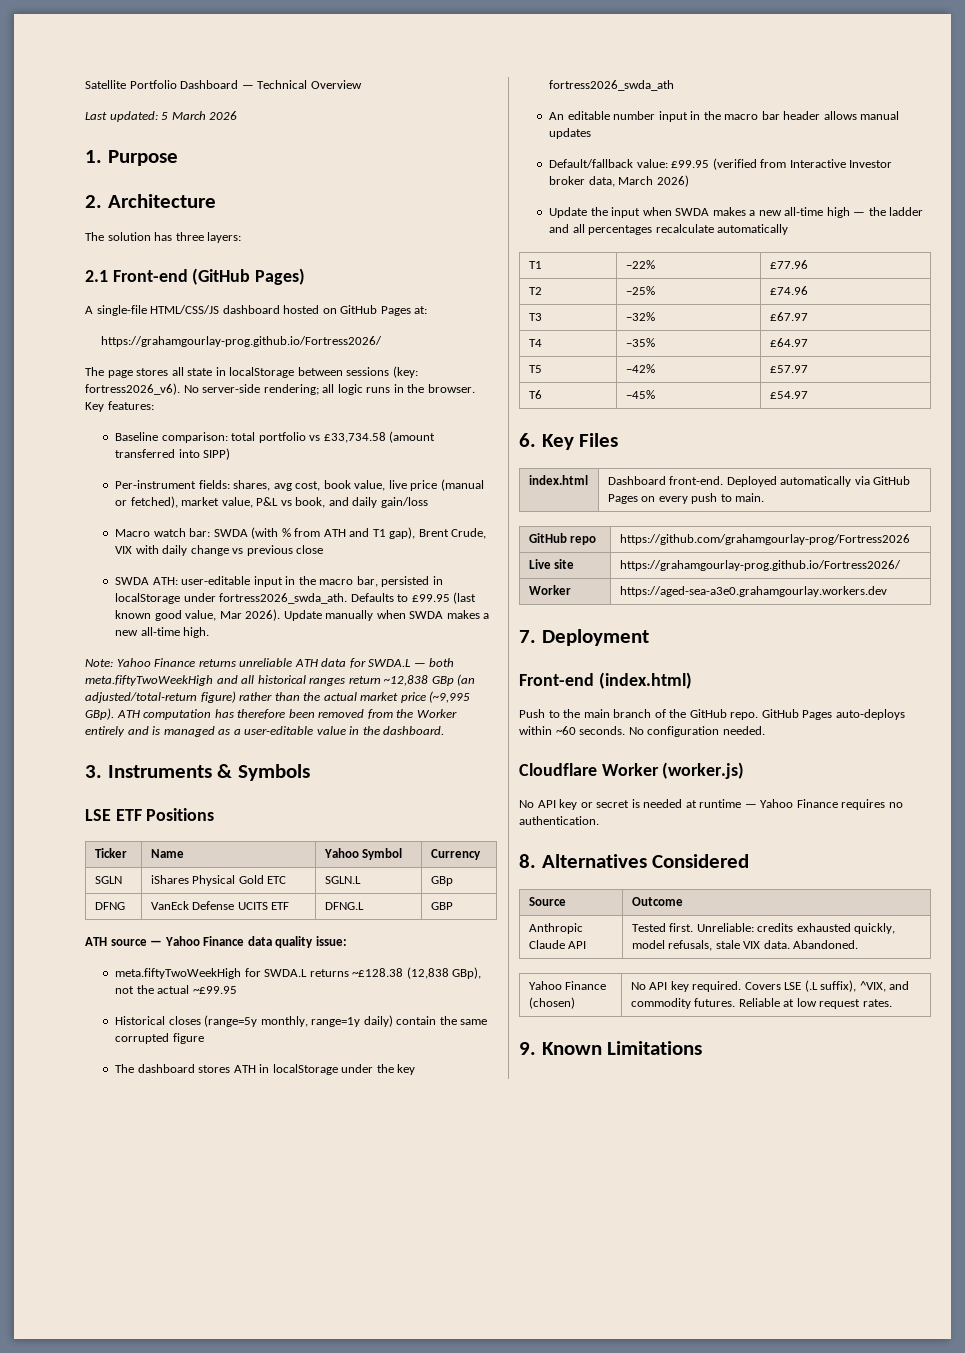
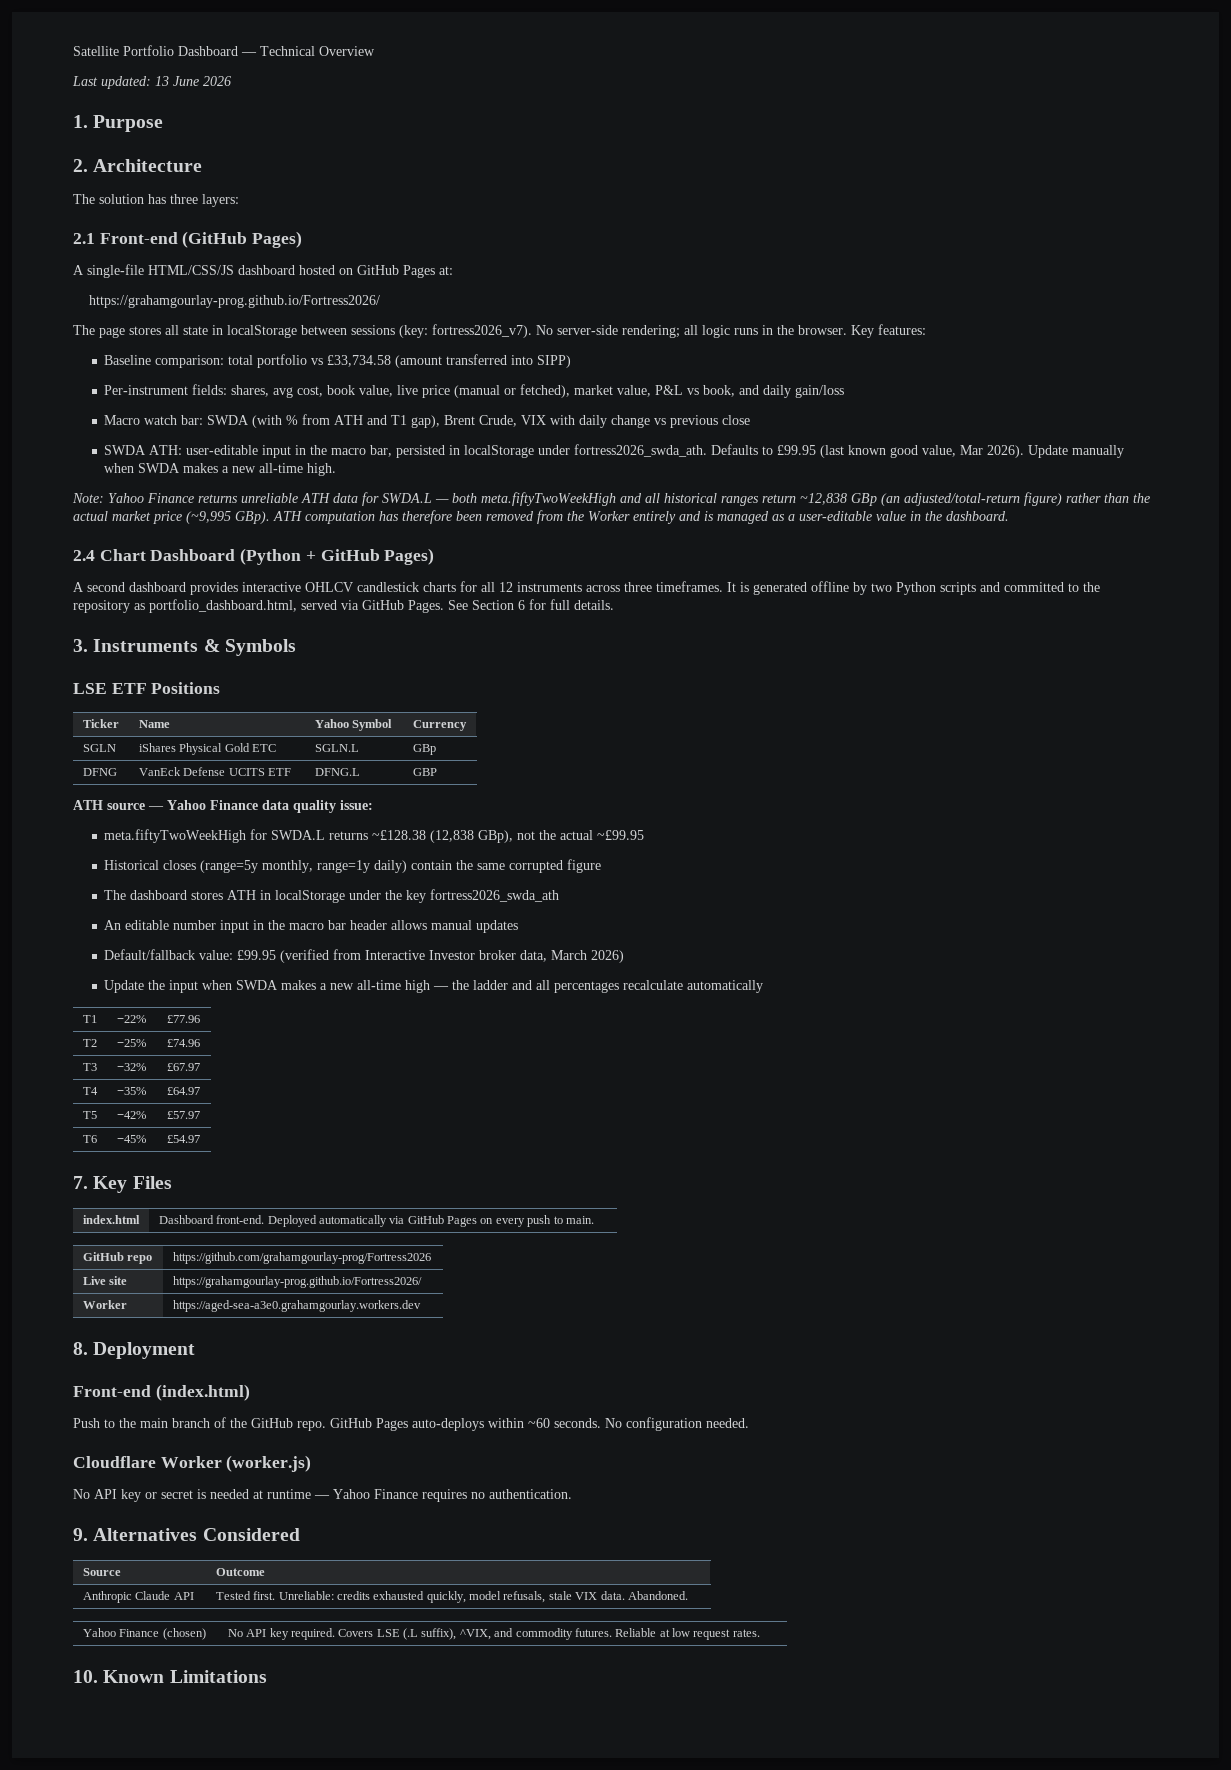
[161,111,206,120] 5 March -> [155,76,199,86] 13 June
[85,383,180,395] fortress2026_v6). -> [432,324,532,338] fortress2026_v7).
(445, 730) none -> [73,548,435,565] [73,581,1100,595] [73,599,614,613] // 2.4 Chart Dashboard (Python + GitHub Pages) // A second dashboard provides interactive OHLCV candlestick charts for all 12 instruments across three timeframes. It is generated offline by two Python scripts and committed to the repository as portfolio_dashboard.html, served via GitHub Pages. See Section 6 for full details.
[519,433,536,447] 6. -> [73,1176,88,1189] 7.
[519,630,536,643] 7. -> [73,1342,88,1355] 8.
[519,854,536,868] 8. -> [73,1528,88,1541] 9.
[519,1042,536,1055] 9. -> [73,1670,98,1683] 10.

